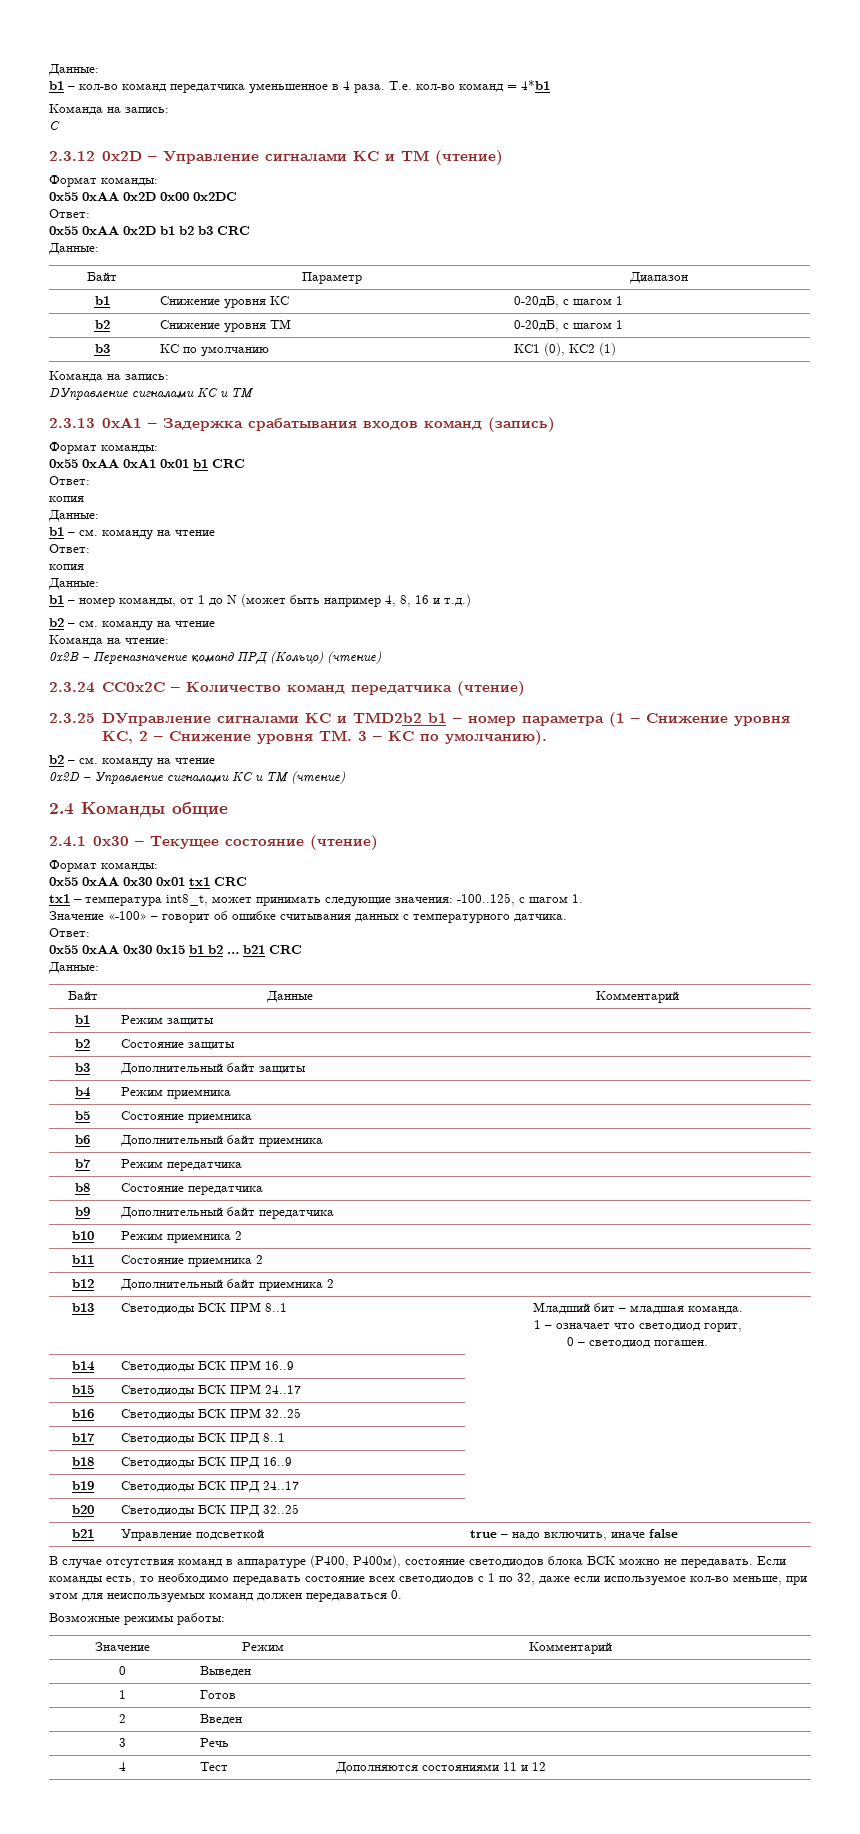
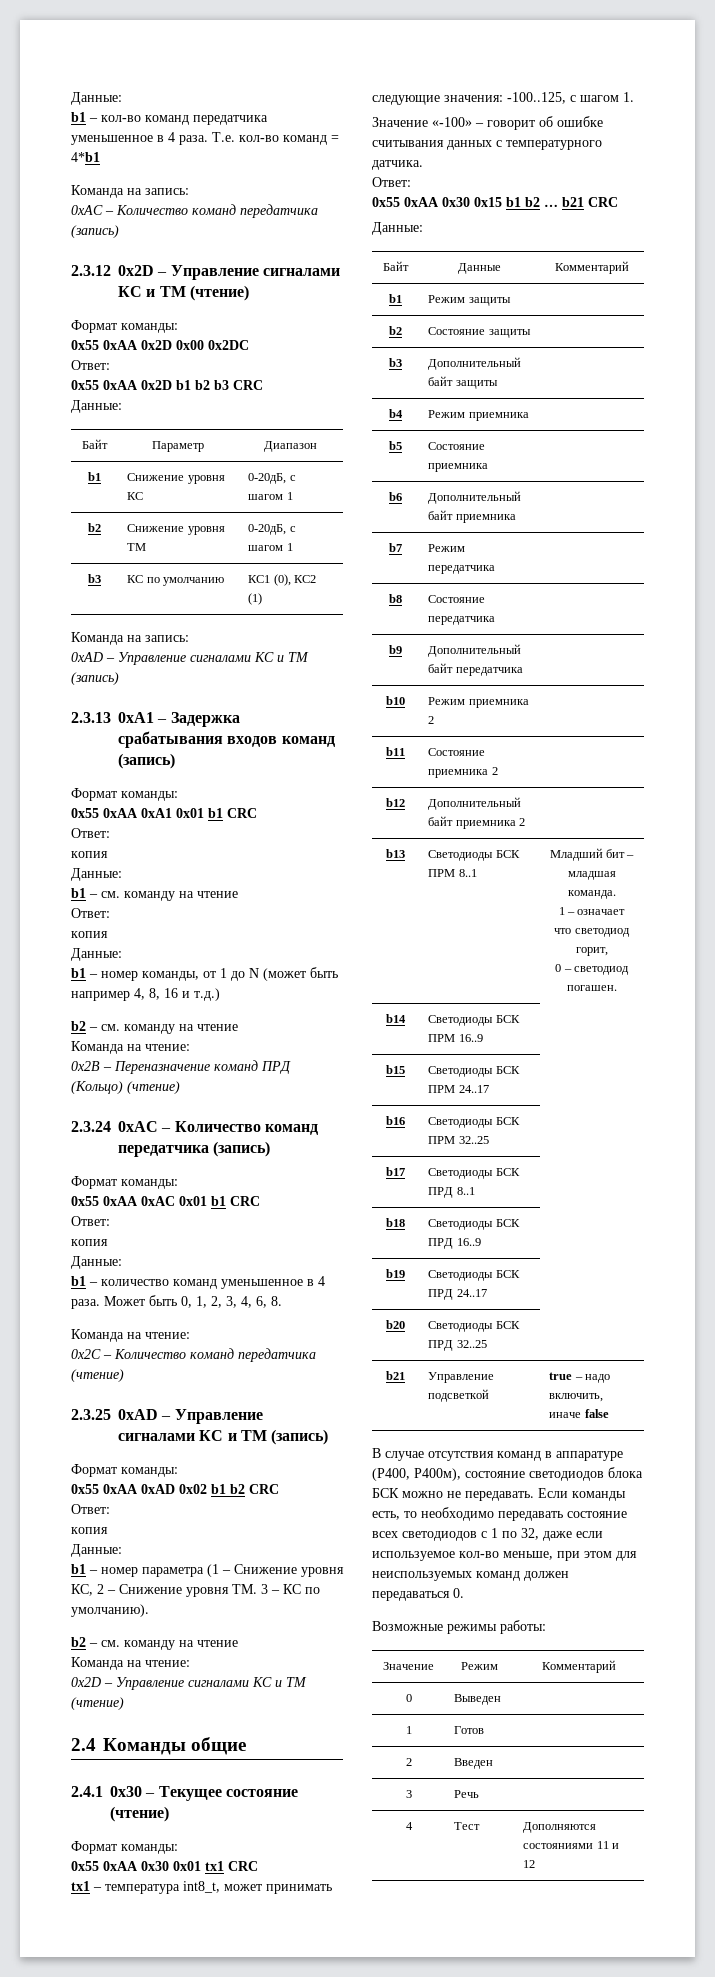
[49,121,60,130] C -> [71,204,318,218] [71,225,119,238] 0xAC – Количество команд передатчика (запись)
[49,387,254,400] DУправление сигналами КС и ТМ -> [71,652,309,665] [71,672,119,685] 0xAD – Управление сигналами КС и ТМ (запись)
[101,682,165,692] CC0x2C -> [118,1121,318,1135] [118,1141,271,1157] [71,1176,178,1189] [71,1196,260,1206] [71,1216,110,1226] [71,1239,108,1246] [71,1256,122,1269] [71,1276,325,1289] [71,1295,282,1309] [71,1329,190,1342] [71,1349,101,1359] 0xAC – Количество команд передатчика (запись) // Формат команды: // 0x55 0xAA 0xAC 0x01 b1 CRC // Ответ: // копия // Данные: // b1 – количество команд уменьшенное в 4 раза. Может быть 0, 1, 2, 3, 4, 6, 8. // Команда на чтение: // 0x2C
[101,712,422,726] DУправление сигналами КС и ТМD2b2 -> [118,1409,263,1424] [118,1429,329,1445] [71,1464,178,1477] [71,1484,279,1494] [71,1504,110,1514] [71,1527,108,1534] [71,1544,122,1557] 0xAD – Управление сигналами КС и ТМ (запись) // Формат команды: // 0x55 0xAA 0xAD 0x02 b1 b2 CRC // Ответ: // копия // Данные: //
(215, 761) none -> [71,1657,190,1670] // Команда на чтение:

